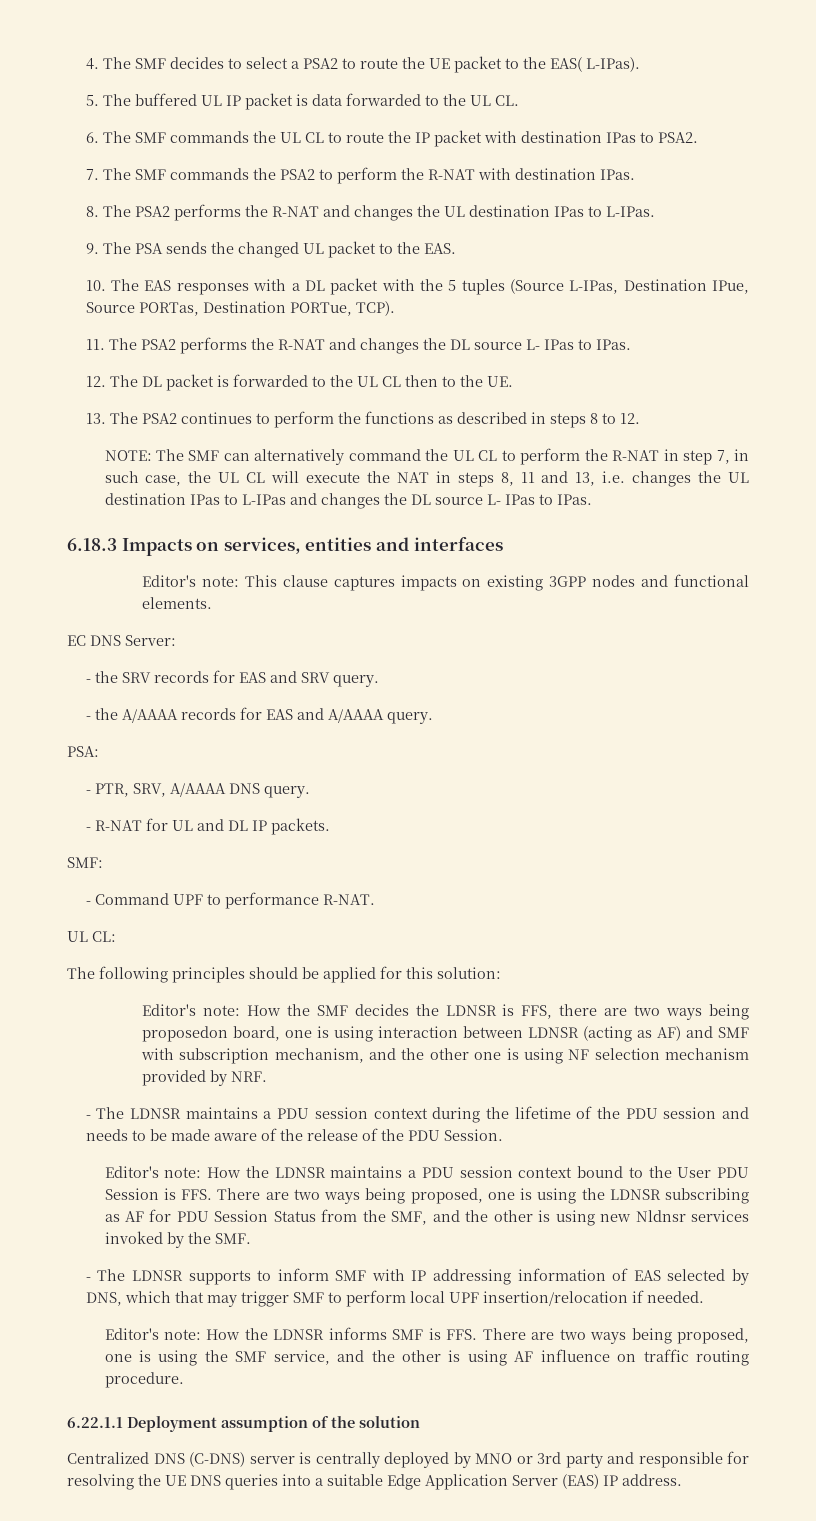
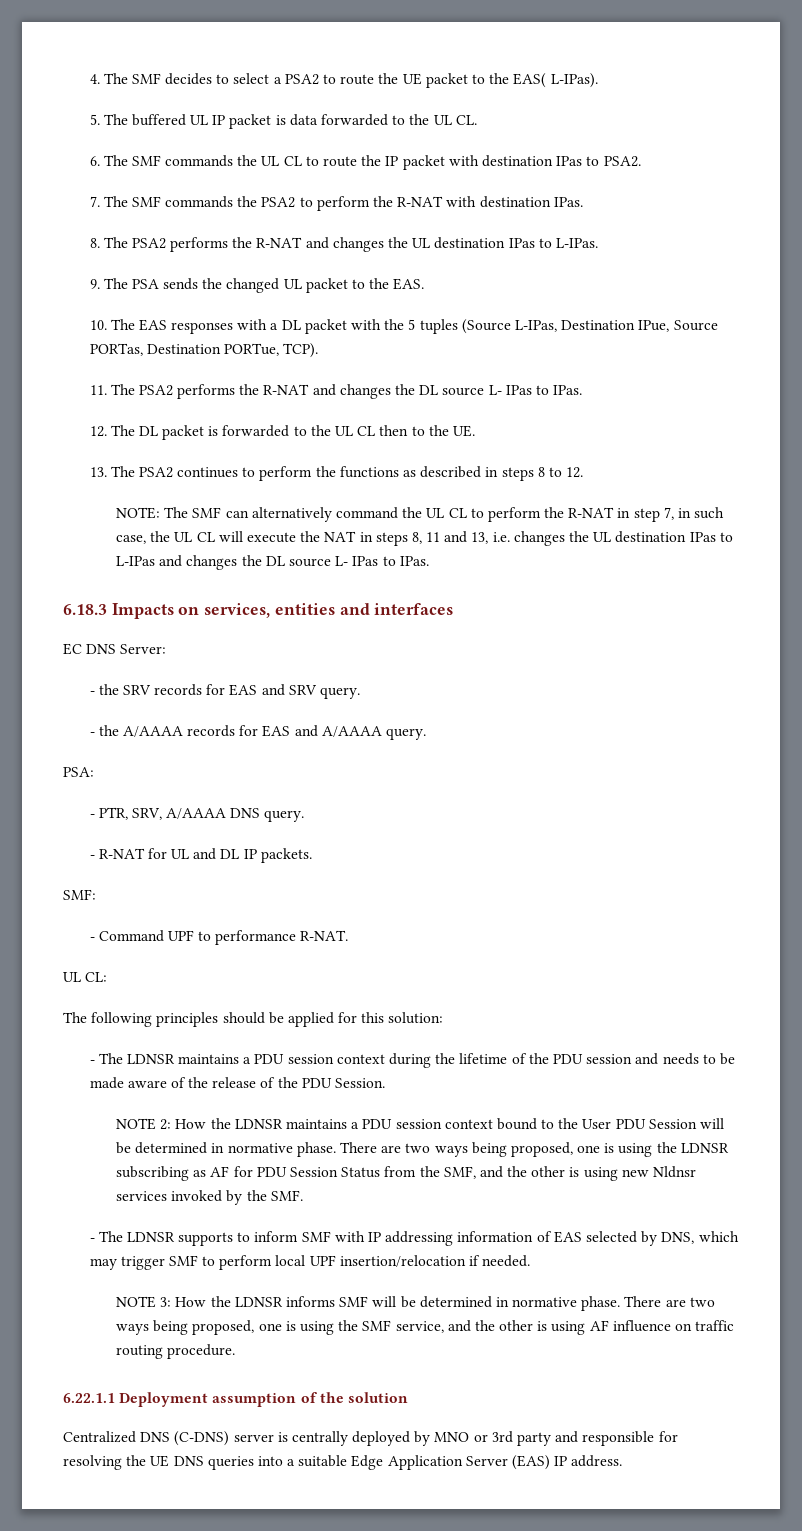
[141,574,749,591] [141,597,212,609] // Editor's note: This clause captures impacts on existing 3GPP nodes and functional elements. -> (454, 609) none
[141,1004,749,1020] [141,1026,749,1042] [140,1048,749,1064] [141,1070,267,1086] // Editor's note: How the SMF decides the LDNSR is FFS, there are two ways being proposedon board, one is using interaction between LDNSR (acting as AF) and SMF with subscription mechanism, and the other one is using NF selection mechanism provided by NRF. -> (444, 1018) none
[104,1166,202,1178] Editor's note: -> [116,1118,172,1130] NOTE 2:
[163,1188,212,1200] is FFS. -> [700,1118,725,1129] [116,1142,336,1157] will be determined in normative phase.
[174,1291,204,1303] that -> (739, 1236) none
[104,1328,201,1340] Editor's note: -> [116,1296,172,1308] NOTE 3:
[428,1328,478,1340] is FFS. -> [372,1296,621,1311] will be determined in normative phase.

